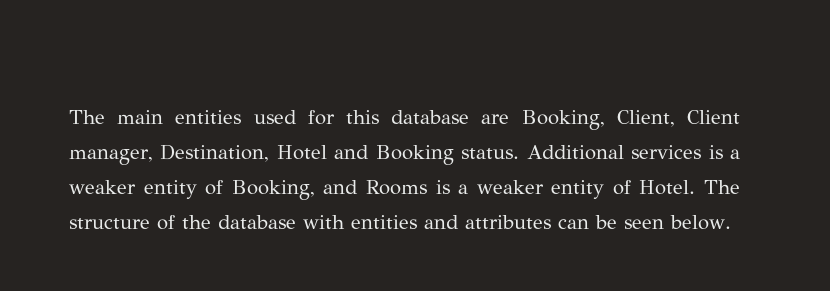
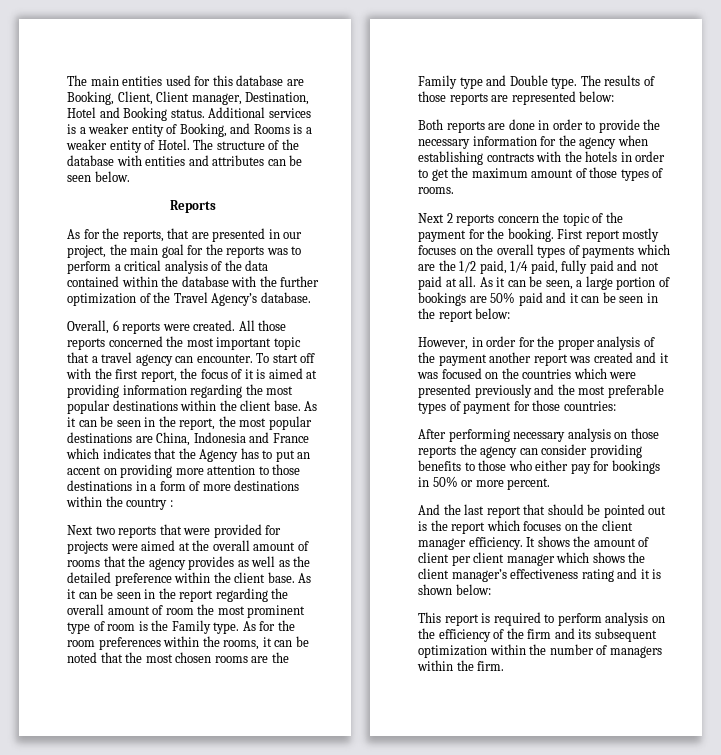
(731, 222) none -> [170,200,216,213] [67,228,303,242] [67,244,302,258] [67,260,269,274] [67,276,320,287] [67,292,311,306] [67,320,287,334] [67,336,301,350] [67,352,316,366] [66,368,318,382] [67,384,294,398] [67,400,318,414] [67,416,312,430] [67,432,309,446] [66,448,311,462] [67,464,301,478] [67,480,300,491] [66,496,173,510] [67,524,282,538] [67,540,309,554] [67,556,311,570] [67,572,312,586] [67,588,289,602] [67,604,306,618] [67,620,295,634] [67,636,309,650] [67,652,289,663] [418,75,655,89] [418,91,615,105] [418,119,661,133] [418,135,648,149] [418,151,666,165] [418,167,664,181] [418,187,454,194] [418,212,623,226] [418,228,660,242] [418,244,670,258] [418,260,659,274] [418,276,670,290] [418,292,658,306] [418,308,511,322] [418,336,655,350] [418,352,669,366] [417,368,637,379] [418,384,664,398] [418,400,616,414] [418,428,659,442] [418,444,642,458] [418,460,660,474] [418,476,551,490] [418,504,667,518] [418,520,633,534] [418,536,650,550] [418,552,646,566] [418,568,662,582] [418,584,491,595] [418,612,665,626] [418,628,657,642] [418,644,662,658] [417,660,505,671] // Reports // As for the reports, that are presented in our project, the main goal for the reports was to perform a critical analysis of the data contained within the database with the further optimization of the Travel Agency’s database. // Overall, 6 reports were created. All those reports concerned the most important topic that a travel agency can encounter. To start off with the first report, the focus of it is aimed at providing information regarding the most popular destinations within the client base. As it can be seen in the report, the most popular destinations are China, Indonesia and France which indicates that the Agency has to put an accent on providing more attention to those destinations in a form of more destinations within the country : // Next two reports that were provided for projects were aimed at the overall amount of rooms that the agency provides as well as the detailed preference within the client base. As it can be seen in the report regarding the overall amount of room the most prominent type of room is the Family type. As for the room preferences within the rooms, it can be noted that the most chosen rooms are the Family type and Double type. The results of those reports are represented below: // Both reports are done in order to provide the necessary information for the agency when establishing contracts with the hotels in order to get the maximum amount of those types of rooms. // Next 2 reports concern the topic of the payment for the booking. First report mostly focuses on the overall types of payments which are the 1/2 paid, 1/4 paid, fully paid and not paid at all. As it can be seen, a large portion of bookings are 50% paid and it can be seen in the report below: // However, in order for the proper analysis of the payment another report was created and it was focused on the countries which were presented previously and the most preferable types of payment for those countries: // After performing necessary analysis on those reports the agency can consider providing benefits to those who either pay for bookings in 50% or more percent. // And the last report that should be pointed out is the report which focuses on the client manager efficiency. It shows the amount of client per client manager which shows the client manager’s effectiveness rating and it is shown below: // This report is required to perform analysis on the efficiency of the firm and its subsequent optimization within the number of managers within the firm.

